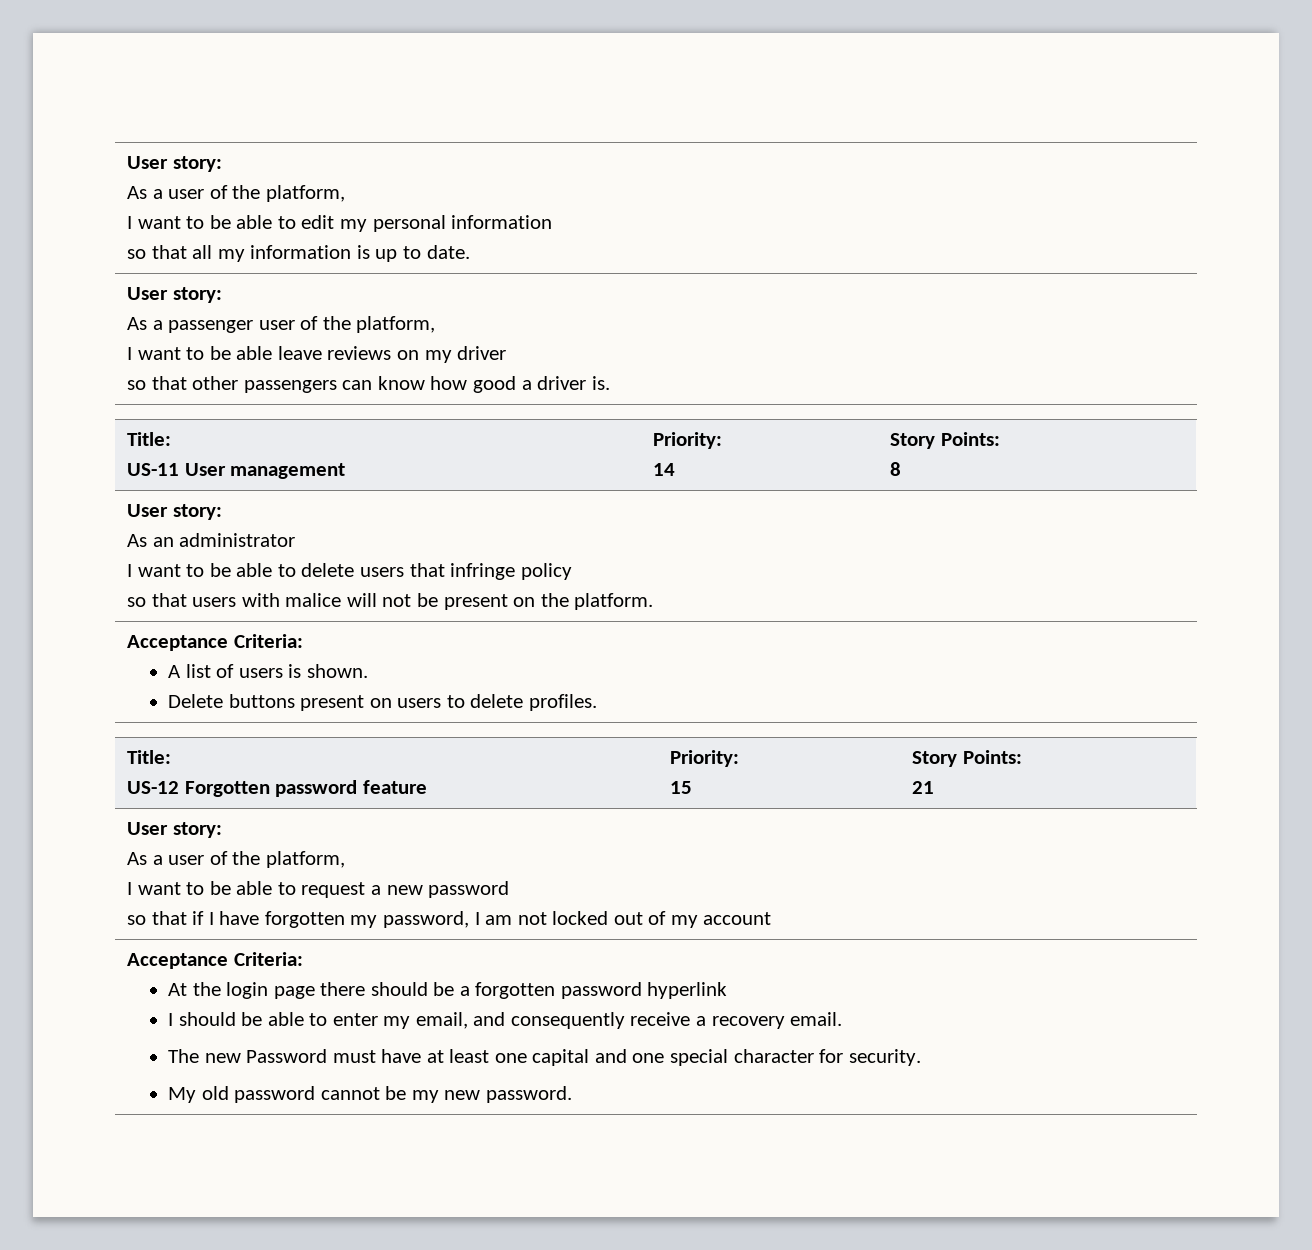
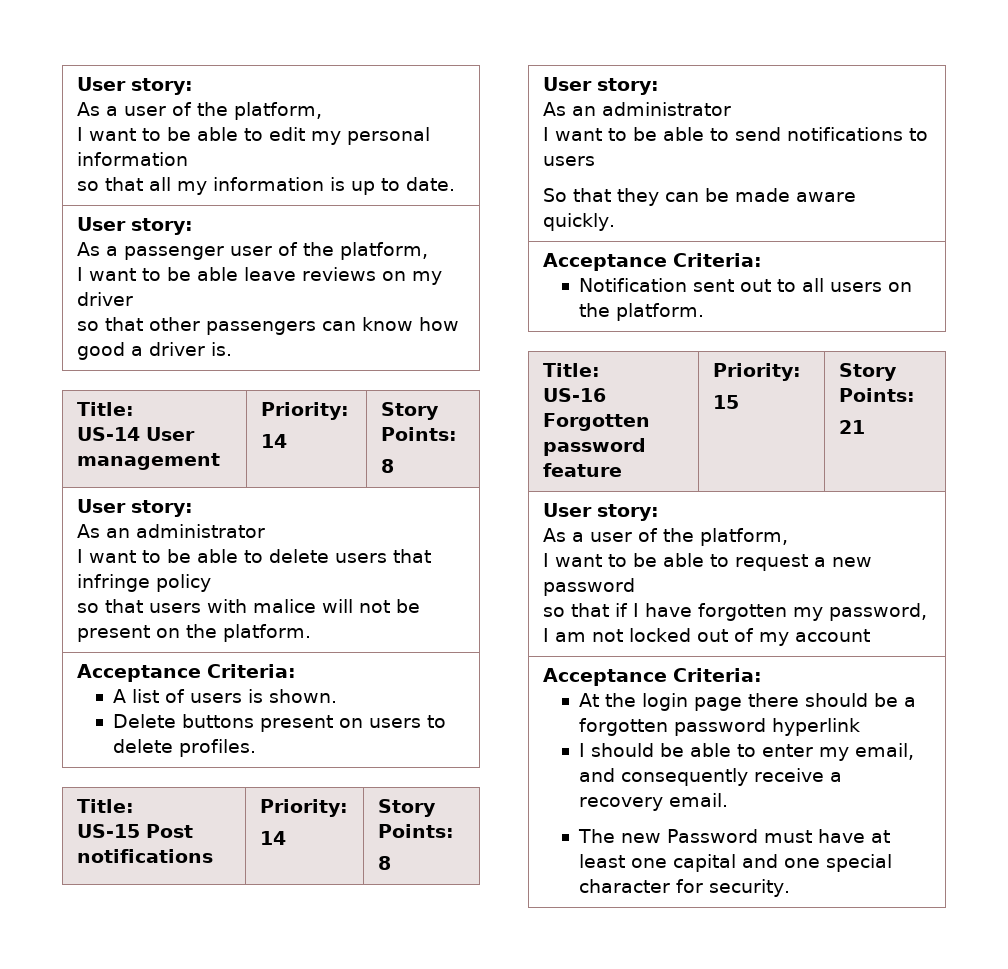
[127,463,180,476] US-11 -> [76,427,140,441] US-14
[127,781,180,794] US-12 -> [76,824,193,838] [76,849,213,863] [259,799,348,817] [259,831,286,845] [377,799,436,817] [377,824,454,838] [377,856,391,870] [542,77,659,95] [542,102,731,116] [542,127,928,141] [542,156,595,166] [542,188,856,206] [542,213,615,231] [542,253,762,271] [578,278,912,292] [578,303,704,321] [542,363,600,377] [542,388,606,402] US-15 Post notifications | Priority: // 14 | Story Points: // 8 // User story: // As an administrator // I want to be able to send notifications to users // So that they can be made aware quickly. // Acceptance Criteria: // Notification sent out to all users on the platform. // Title: // US-16
[168,1086,572,1103] // My old password cannot be my new password. -> (790, 888) none

